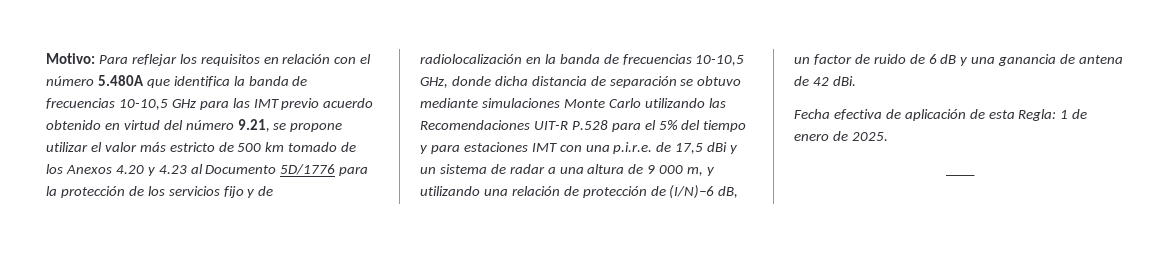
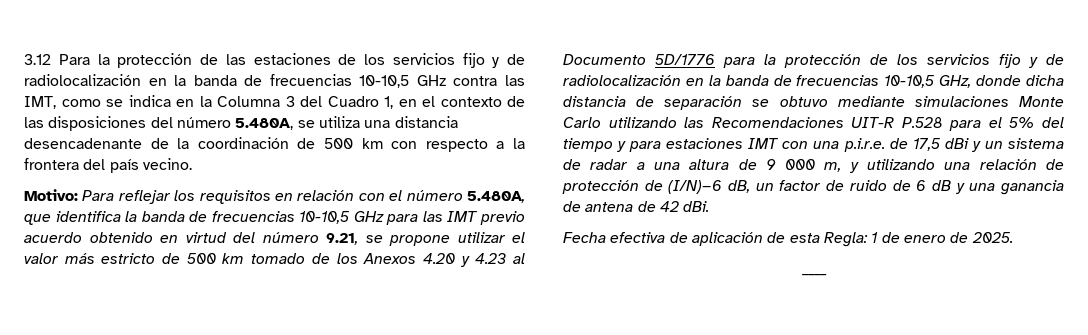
(46, 58) none -> [24,53,525,68] [24,74,525,88] [24,95,525,109] [24,116,458,131] [24,137,526,152] [24,158,192,173] 3.12 Para la protección de las estaciones de los servicios fijo y de radiolocalización en la banda de frecuencias 10-10,5 GHz contra las IMT, como se indica en la Columna 3 del Cuadro 1, en el contexto de las disposiciones del número 5.480A, se utiliza una distancia desencadenante de la coordinación de 500 km con respecto a la frontera del país vecino. //
[97,75,144,86] 5.480A -> [466,191,525,203] 5.480A,

